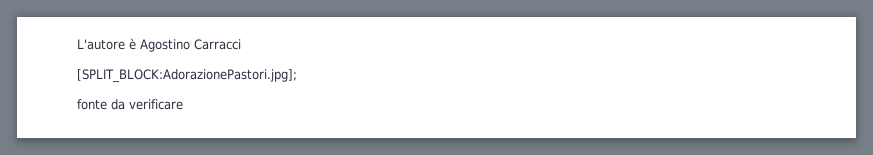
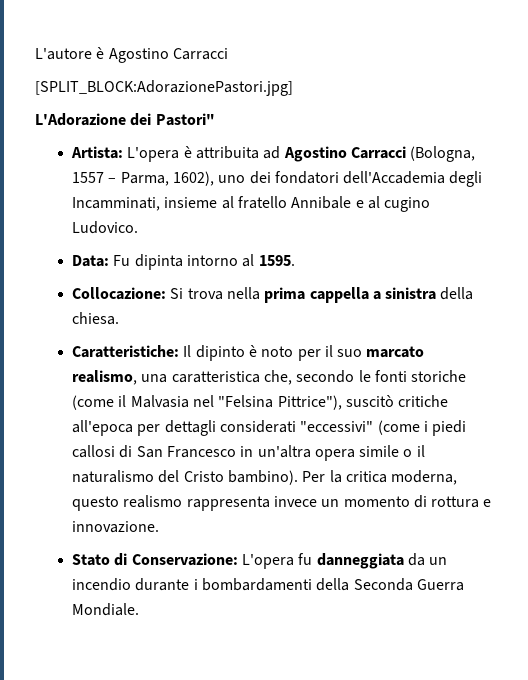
[77,69,297,83] [77,99,183,110] [SPLIT_BLOCK:AdorazionePastori.jpg]; // fonte da verificare -> [35,80,293,96] [35,113,215,126] [70,146,476,162] [71,171,483,187] [71,196,431,212] [71,221,138,234] [71,254,295,270] [71,287,474,303] [71,312,119,325] [71,345,425,361] [71,370,467,385] [71,395,449,410] [71,420,467,436] [71,445,425,461] [71,470,458,485] [71,495,492,511] [71,521,159,533] [71,553,448,569] [71,578,464,591] [71,603,139,616] [SPLIT_BLOCK:AdorazionePastori.jpg] // L'Adorazione dei Pastori" // Artista: L'opera è attribuita ad Agostino Carracci (Bologna, 1557 – Parma, 1602), uno dei fondatori dell'Accademia degli Incamminati, insieme al fratello Annibale e al cugino Ludovico. // Data: Fu dipinta intorno al 1595. // Collocazione: Si trova nella prima cappella a sinistra della chiesa. // Caratteristiche: Il dipinto è noto per il suo marcato realismo, una caratteristica che, secondo le fonti storiche (come il Malvasia nel "Felsina Pittrice"), suscitò critiche all'epoca per dettagli considerati "eccessivi" (come i piedi callosi di San Francesco in un'altra opera simile o il naturalismo del Cristo bambino). Per la critica moderna, questo realismo rappresenta invece un momento di rottura e innovazione. // Stato di Conservazione: L'opera fu danneggiata da un incendio durante i bombardamenti della Seconda Guerra Mondiale.

